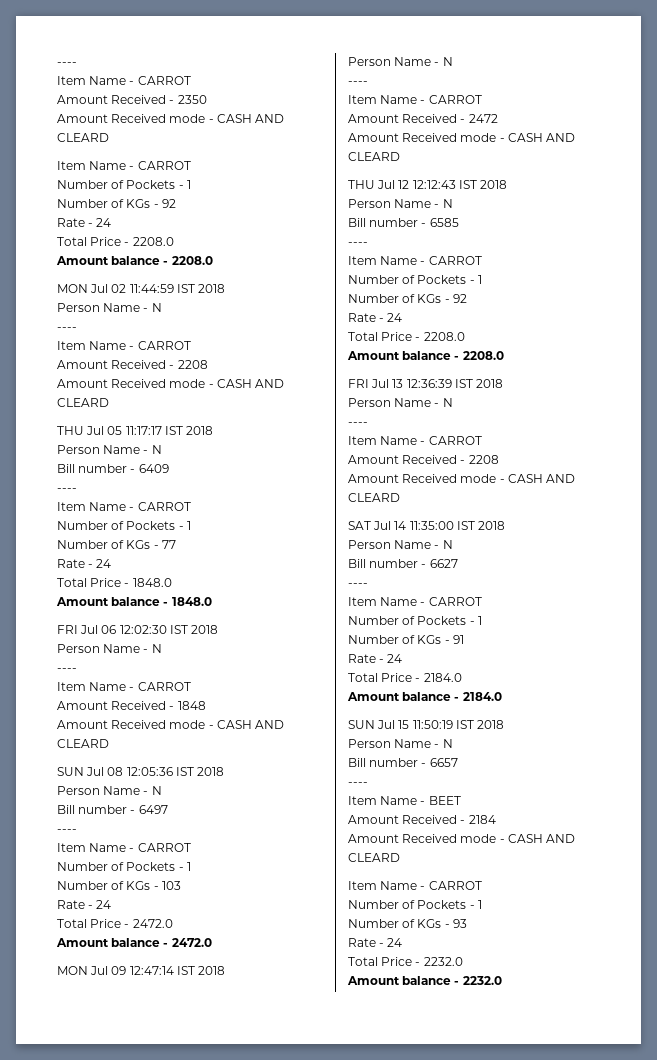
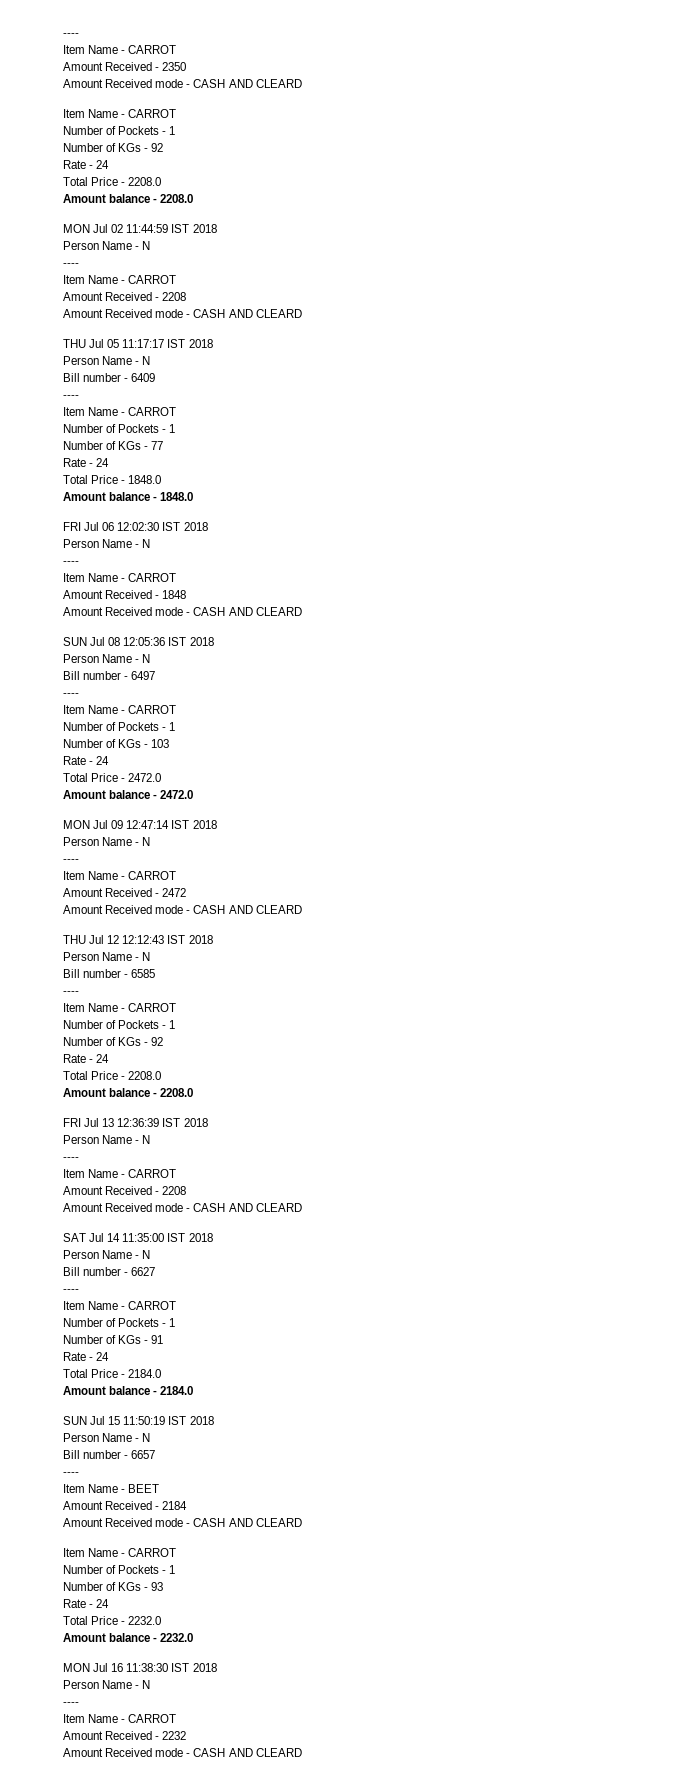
(502, 980) none -> [63,1663,217,1672] [63,1680,151,1689] [63,1702,79,1706] [63,1714,177,1723] [63,1731,187,1740] [63,1748,302,1757] // MON Jul 16 11:38:30 IST 2018 // Person Name - N // ---- // Item Name - CARROT // Amount Received - 2232 // Amount Received mode - CASH AND CLEARD

